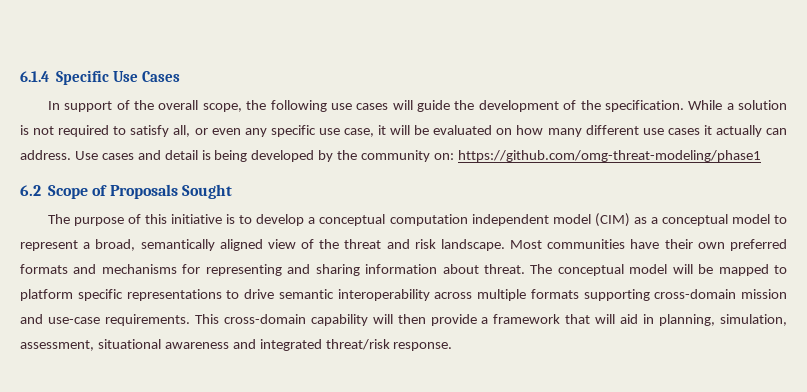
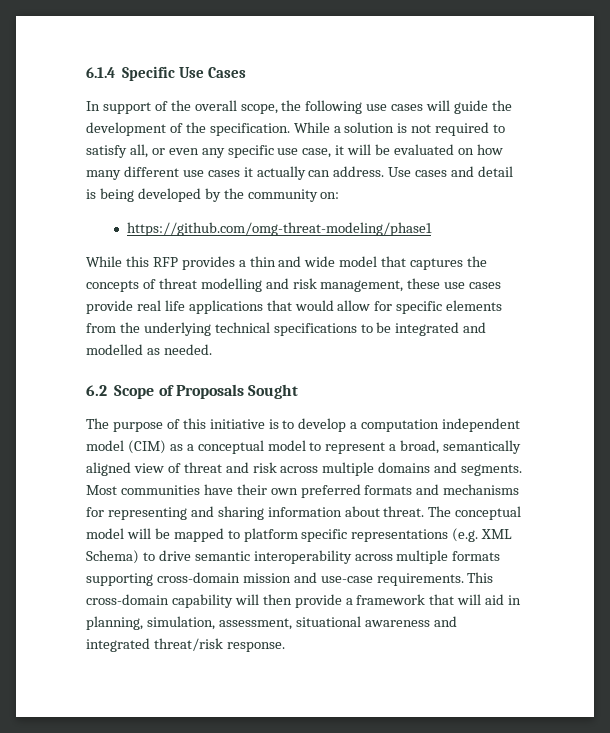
(455, 156) none -> (340, 195) //
(761, 156) none -> [86,256,488,270] [86,278,502,292] [86,300,503,314] [86,322,487,336] [86,344,212,355] // While this RFP provides a thin and wide model that captures the concepts of threat modelling and risk management, these use cases provide real life applications that would allow for specific elements from the underlying technical specifications to be integrated and modelled as needed.
[319,214,386,226] conceptual -> (358, 425) none
[319,239,340,249] the -> (181, 468) none
[440,239,505,251] landscape. -> [280,462,523,476] across multiple domains and segments.
(222, 295) none -> [452,528,513,542] [86,550,139,564] (e.g. XML Schema)

